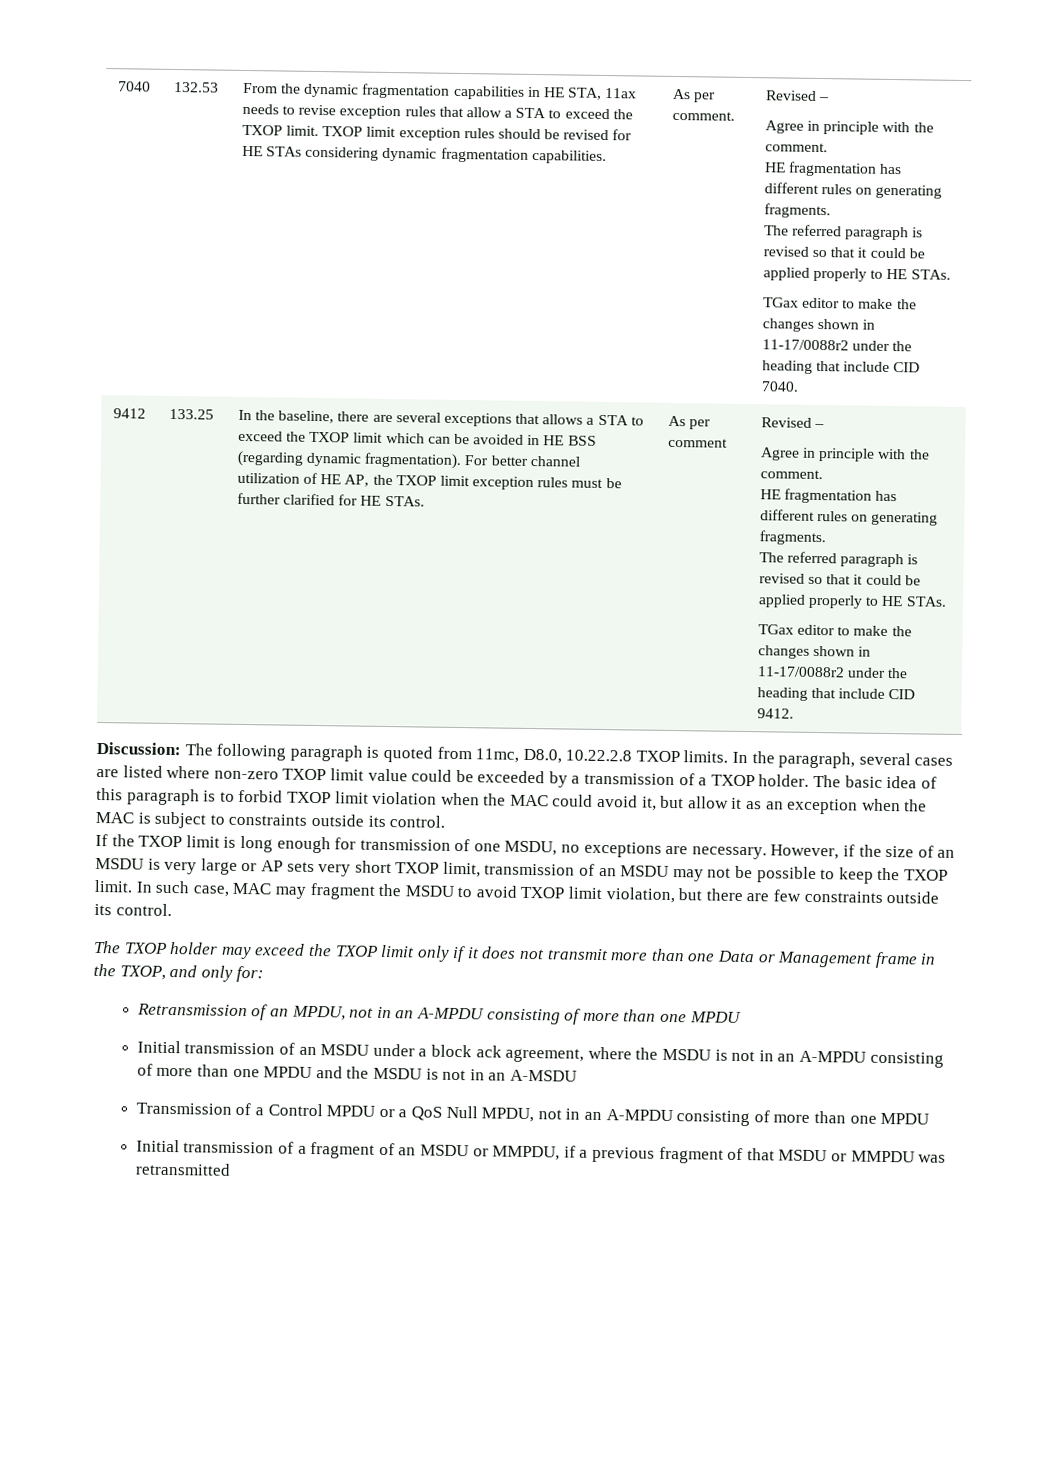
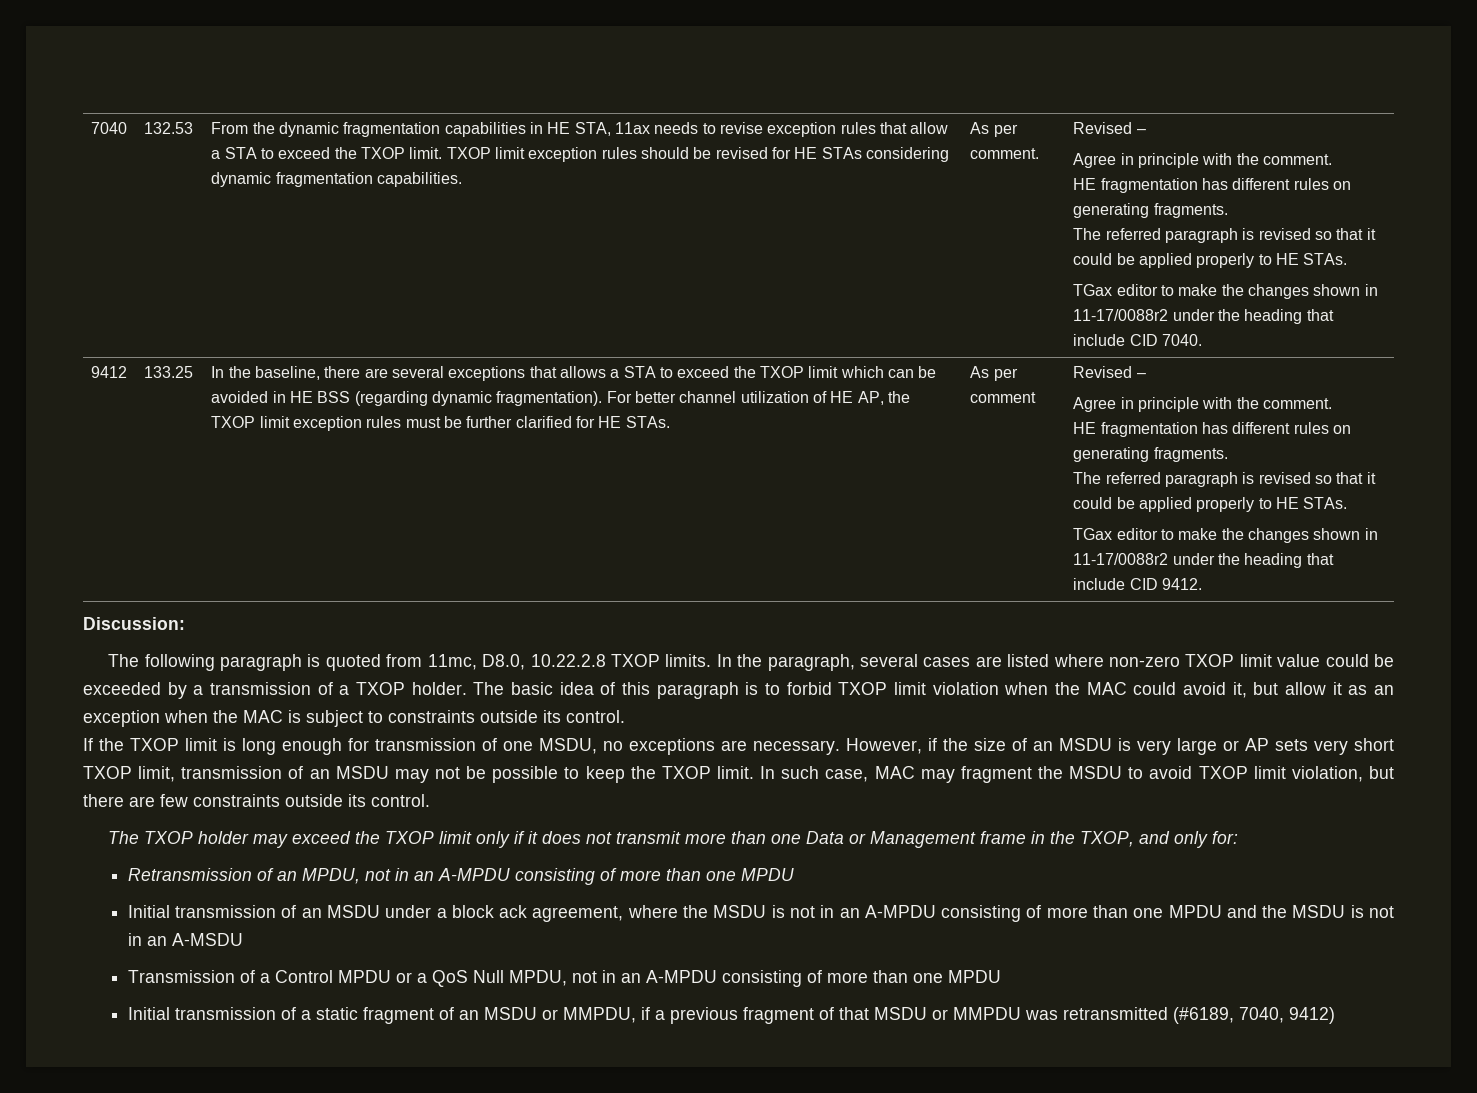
(181, 748) none -> (185, 623) //
(307, 1149) none -> [315,1007,358,1020] static
(231, 1169) none -> [1172,1007,1335,1024] (#6189, 7040, 9412)

